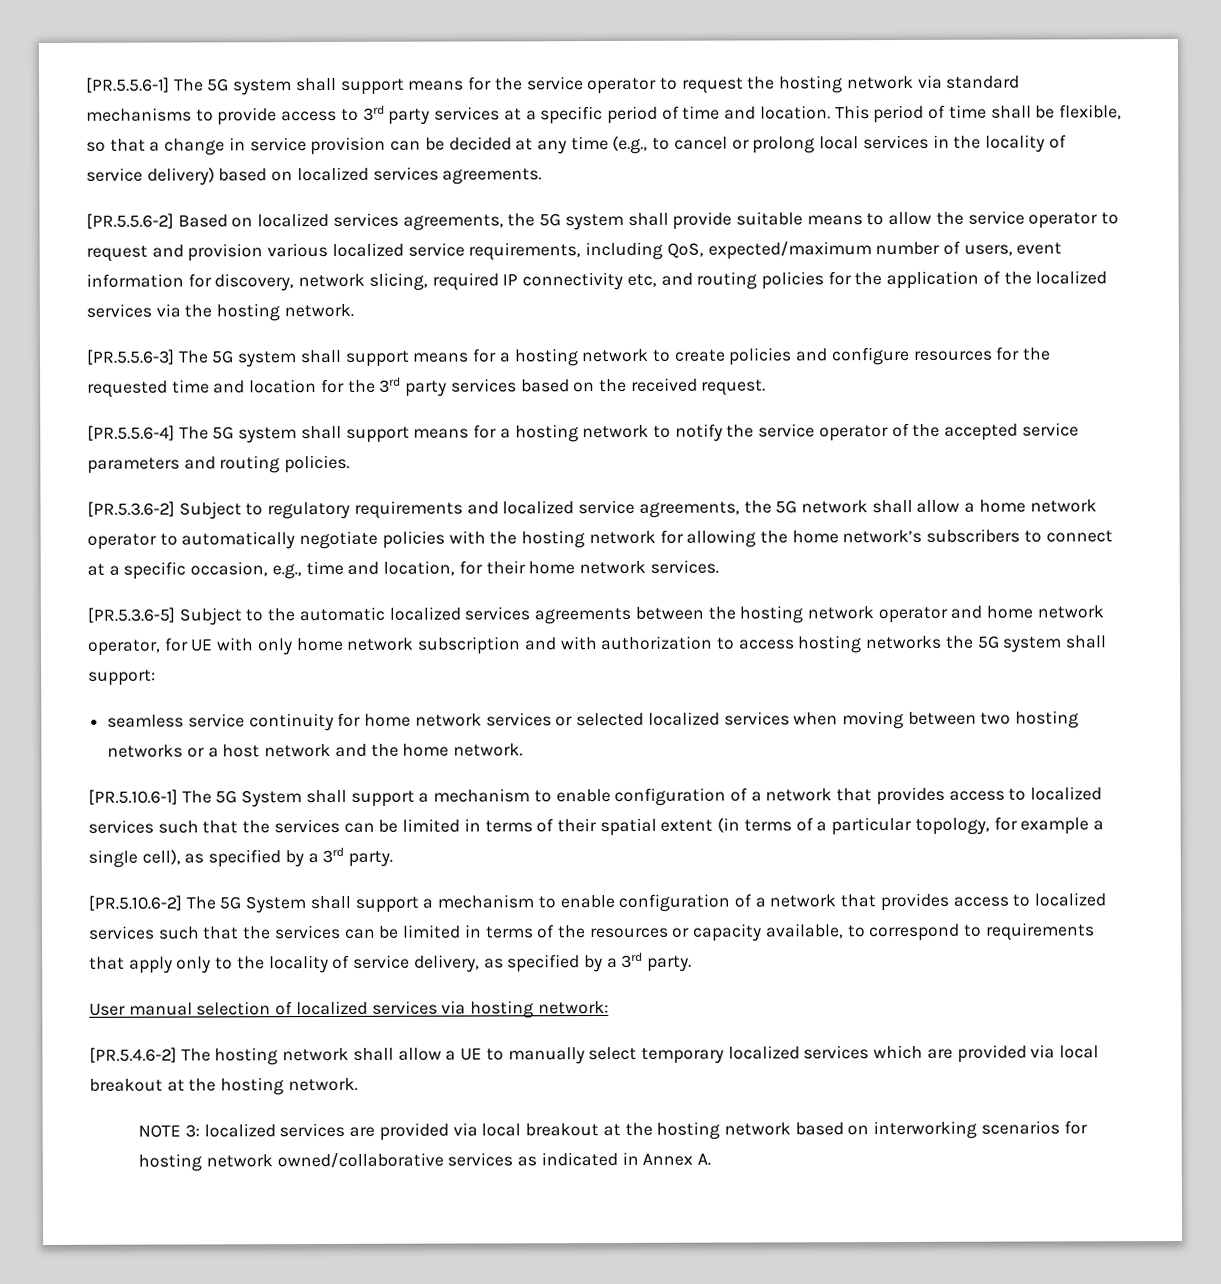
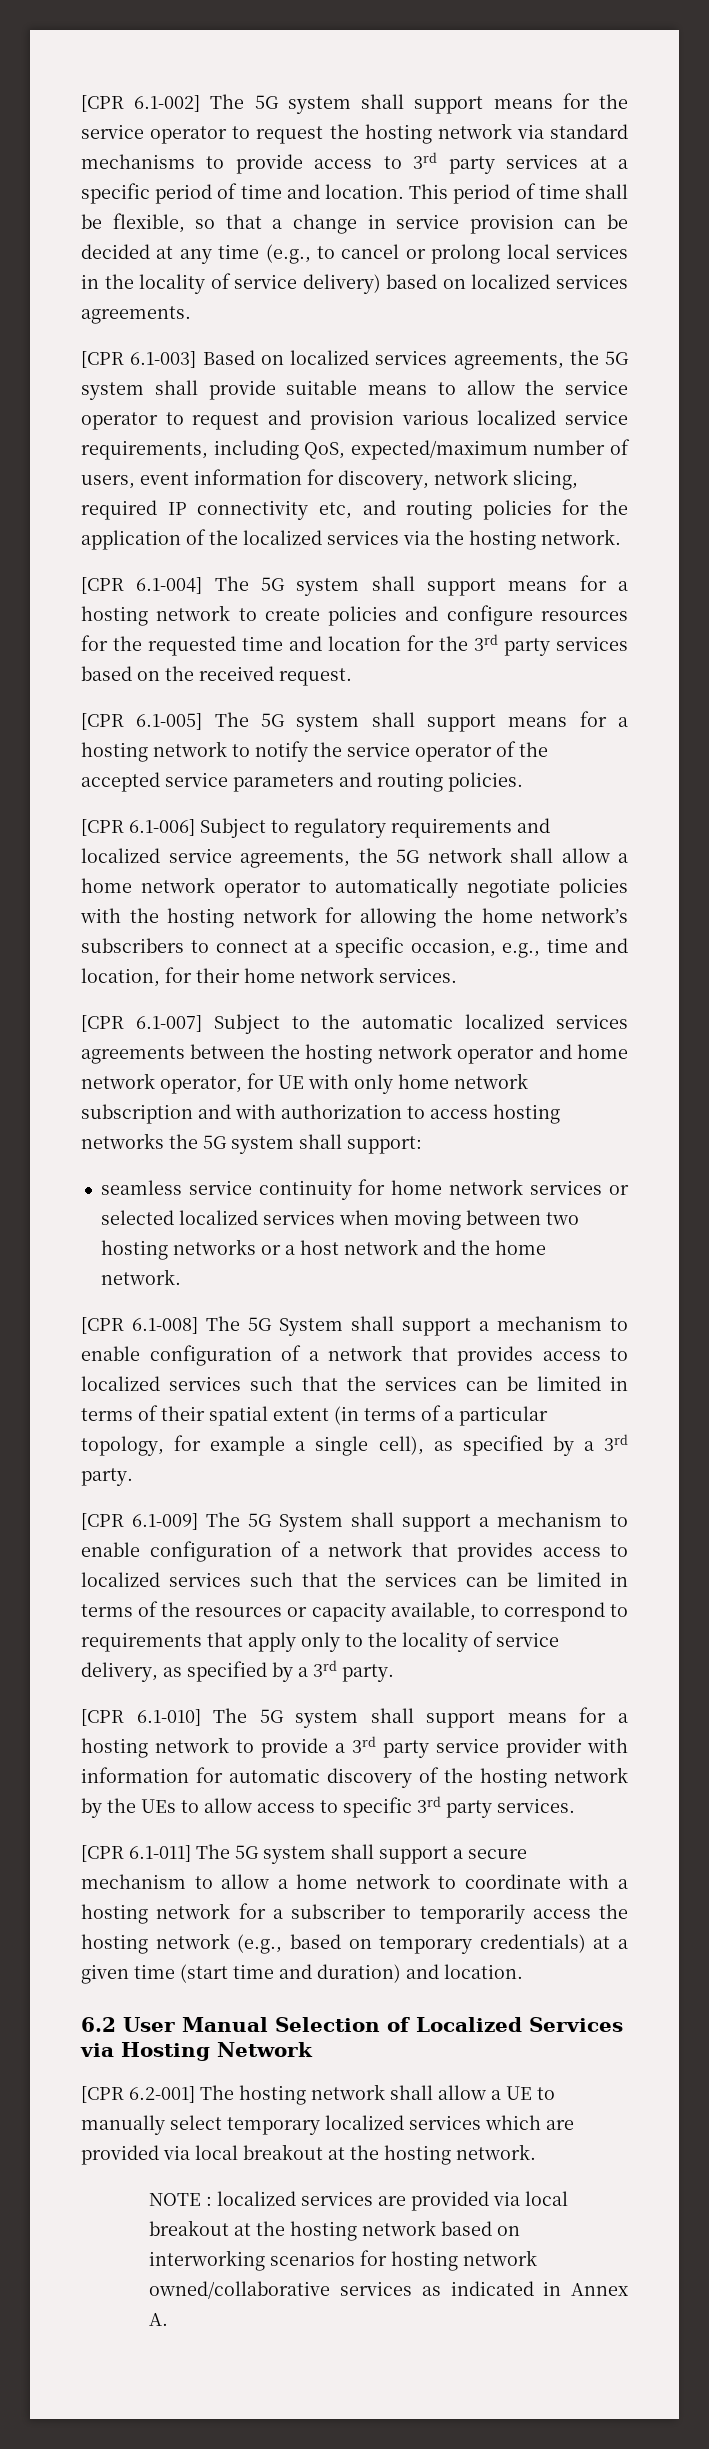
[86,77,170,93] [PR.5.5.6-1] -> [81,95,201,112] [CPR 6.1-002]
[86,213,174,229] [PR.5.5.6-2] -> [81,351,197,368] [CPR 6.1-003]
[86,349,175,365] [PR.5.5.6-3] -> [81,577,203,594] [CPR 6.1-004]
[87,425,175,441] [PR.5.5.6-4] -> [81,713,203,730] [CPR 6.1-005]
[87,501,175,517] [PR.5.3.6-2] -> [81,819,195,836] [CPR 6.1-006]
[87,607,175,623] [PR.5.3.6-5] -> [81,1015,202,1032] [CPR 6.1-007]
[88,789,178,805] [PR.5.10.6-1] -> [81,1317,198,1334] [CPR 6.1-008]
[88,895,182,911] [PR.5.10.6-2] -> [81,1513,198,1530] [CPR 6.1-009]
[89,1000,609,1019] [89,1047,177,1063] User manual selection of localized services via hosting network: // [PR.5.4.6-2] -> [81,1707,628,1728] [81,1736,628,1758] [81,1767,628,1788] [81,1796,575,1818] [81,1844,527,1864] [81,1873,628,1889] [81,1903,628,1924] [81,1933,628,1954] [81,1964,523,1984] [81,2017,623,2032] [80,2042,313,2061] [81,2086,195,2103] [CPR 6.1-010] The 5G system shall support means for a hosting network to provide a 3rd party service provider with information for automatic discovery of the hosting network by the UEs to allow access to specific 3rd party services. // [CPR 6.1-011] The 5G system shall support a secure mechanism to allow a home network to coordinate with a hosting network for a subscriber to temporarily access the hosting network (e.g., based on temporary credentials) at a given time (start time and duration) and location. // 6.2 User Manual Selection of Localized Services via Hosting Network // [CPR 6.2-001]
[184,1124,200,1138] 3: -> [206,2196,213,2206] :

